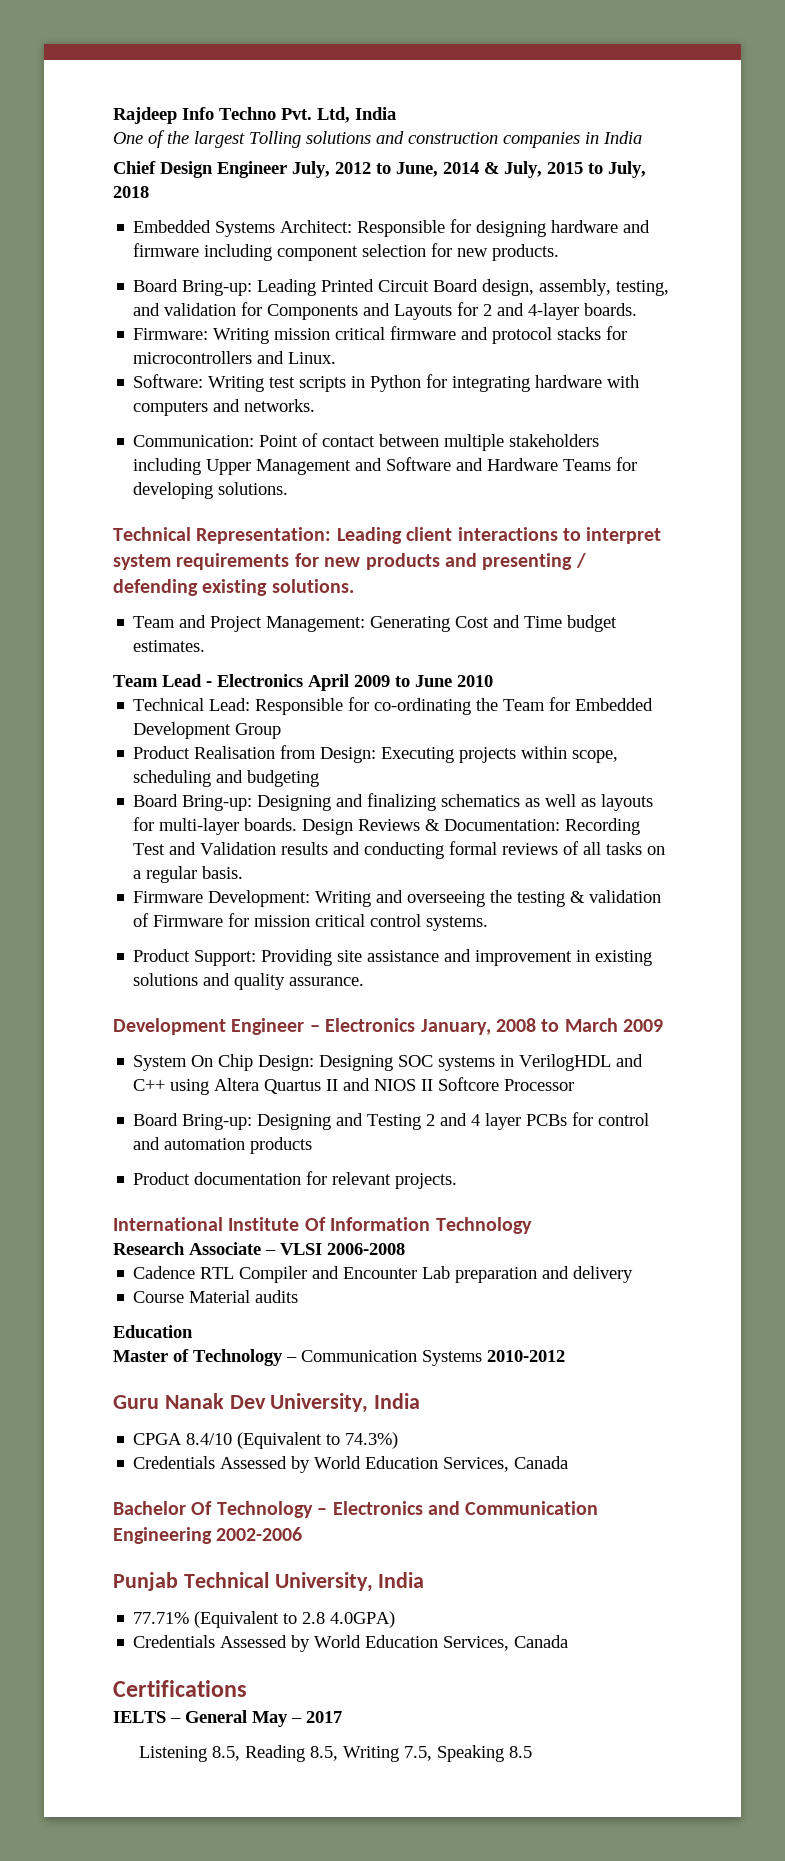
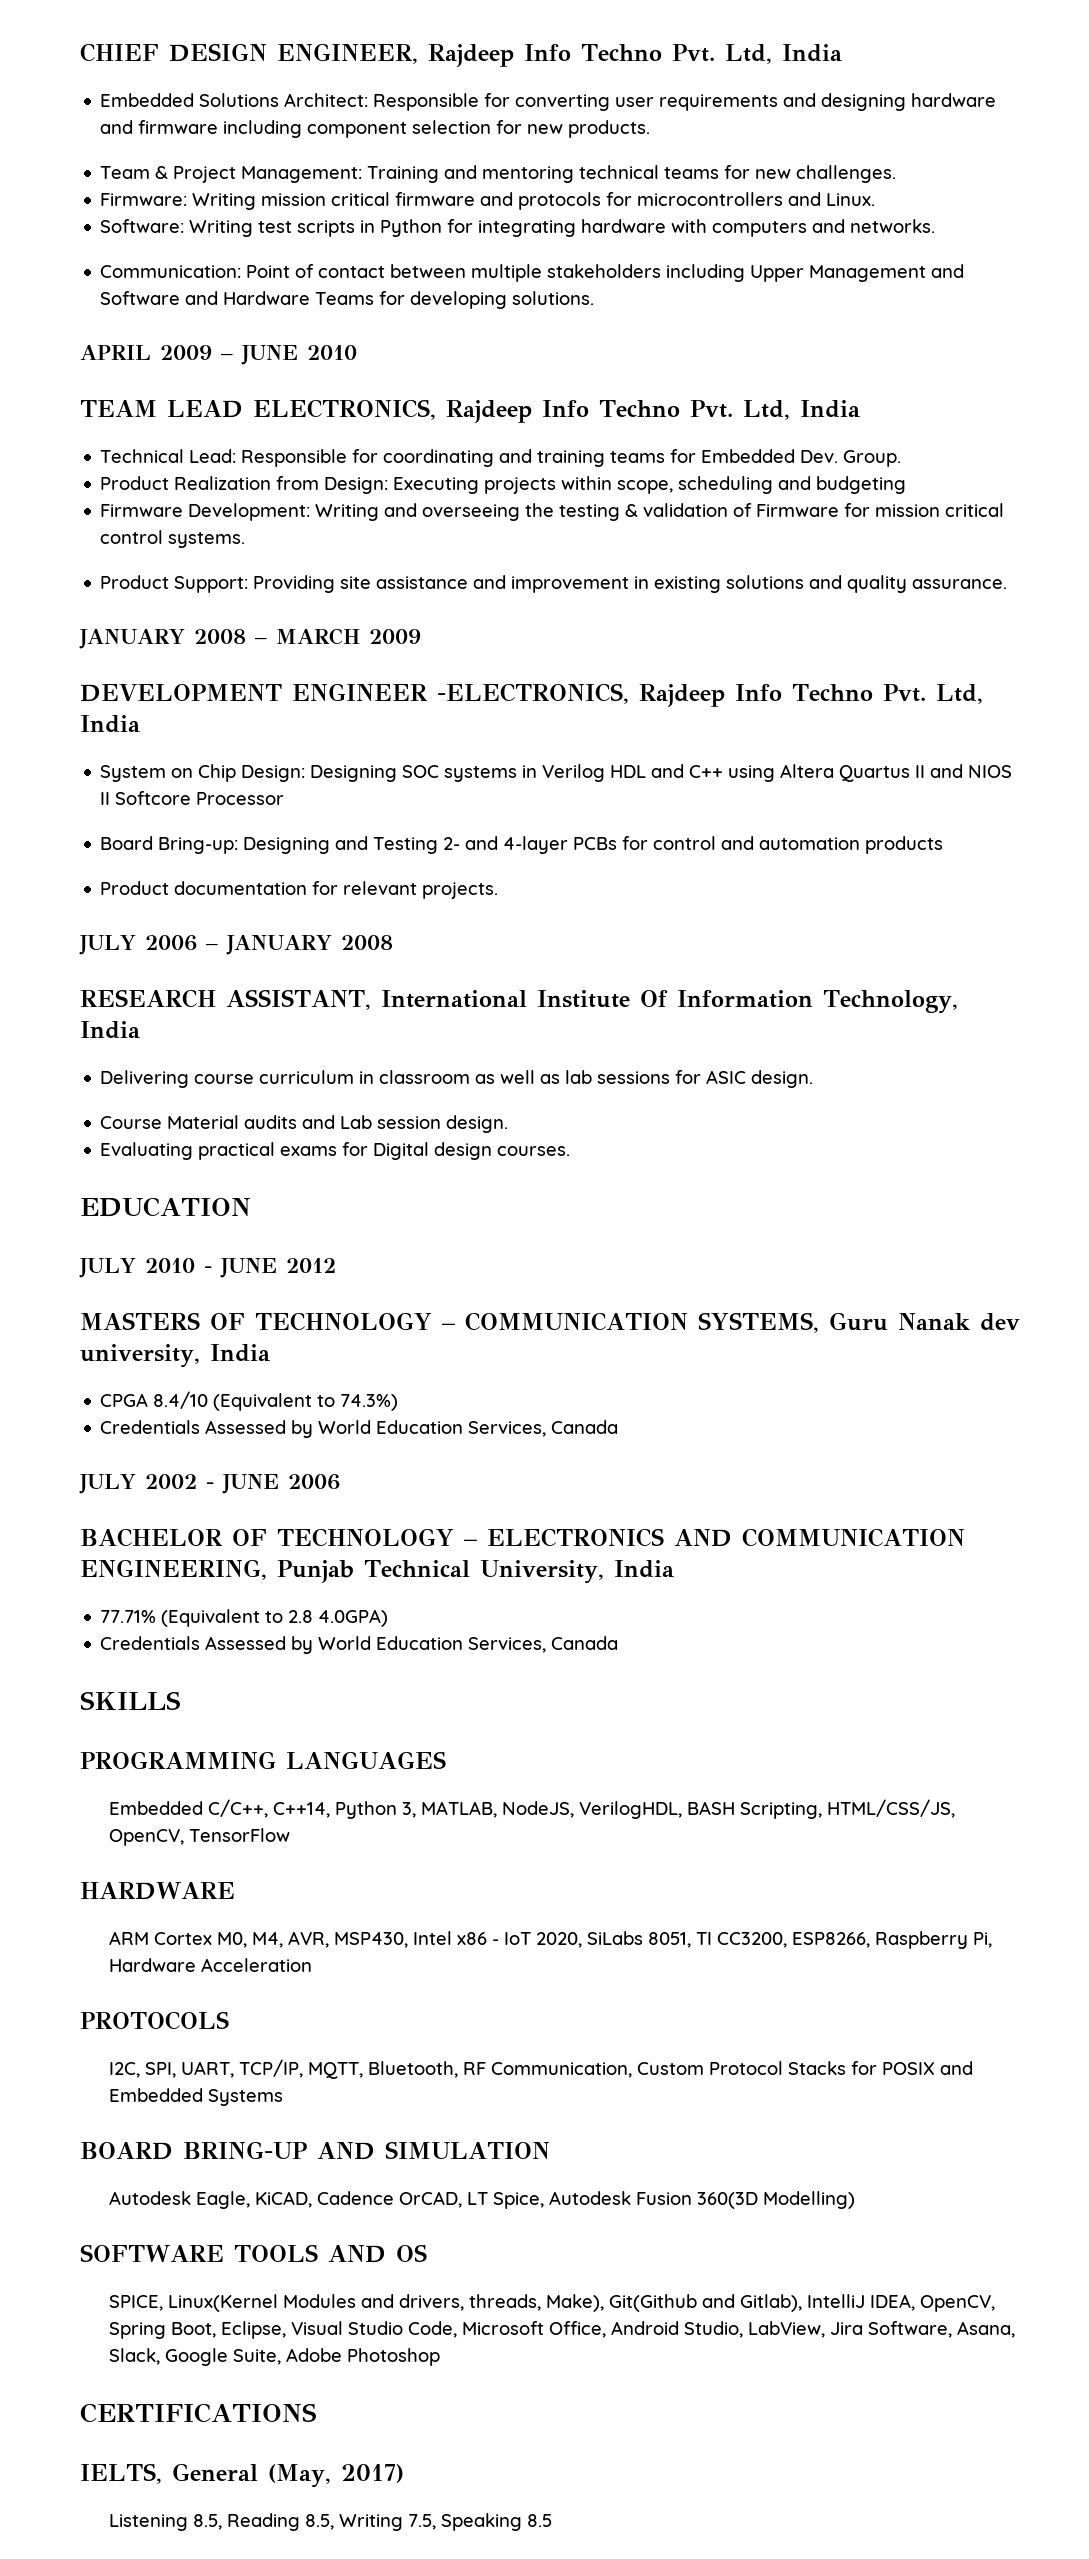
[113,107,396,124] [113,130,642,148] [113,161,646,178] [113,186,149,198] [133,220,276,237] Rajdeep Info Techno Pvt. Ltd, India // One of the largest Tolling solutions and construction companies in India // Chief Design Engineer July, 2012 to June, 2014 & July, 2015 to July, 2018 // Embedded Systems -> [80,43,842,67] [100,93,280,107] CHIEF DESIGN ENGINEER, Rajdeep Info Techno Pvt. Ltd, India // Embedded Solutions
(472, 226) none -> [515,93,817,111] converting user requirements and
[133,279,670,296] [133,302,638,320] Board Bring-up: Leading Printed Circuit Board design, assembly, testing, and validation for Components and Layouts for 2 and 4-layer boards. -> [100,165,897,183] Team & Project Management: Training and mentoring technical teams for new challenges.
[492,327,602,344] protocol stacks -> [518,192,602,210] protocols
[113,527,662,544] [113,553,586,570] [113,579,354,596] [133,615,618,632] [133,640,206,652] [113,674,493,691] [133,697,654,715] [133,722,282,739] [133,746,276,759] Technical Representation: Leading client interactions to interpret system requirements for new products and presenting / defending existing solutions. // Team and Project Management: Generating Cost and Time budget estimates. // Team Lead - Electronics April 2009 to June 2010 // Technical Lead: Responsible for co-ordinating the Team for Embedded Development Group // Product Realisation -> [80,345,357,365] [80,399,860,423] [100,449,902,467] [100,476,272,490] APRIL 2009 – JUNE 2010 // TEAM LEAD ELECTRONICS, Rajdeep Info Techno Pvt. Ltd, India // Technical Lead: Responsible for coordinating and training teams for Embedded Dev. Group. // Product Realization
[133,793,654,811] [133,817,641,835] [133,841,666,859] [133,866,244,883] // Board Bring-up: Designing and finalizing schematics as well as layouts for multi-layer boards. Design Reviews & Documentation: Recording Test and Validation results and conducting formal reviews of all tasks on a regular basis. -> (907, 485) none
[113,1018,664,1035] Development Engineer – Electronics January, 2008 to March 2009 -> [79,628,421,649] [80,683,983,707] [80,715,140,733] JANUARY 2008 – MARCH 2009 // DEVELOPMENT ENGINEER -ELECTRONICS, Rajdeep Info Techno Pvt. Ltd, India
[191,1055,214,1067] On -> [171,768,194,778] on
[519,1054,612,1071] VerilogHDL -> [542,764,647,782] Verilog HDL
[426,1113,522,1130] 2 and 4 layer -> [443,836,569,854] 2- and 4-layer
[113,1217,532,1234] [113,1242,405,1255] [133,1266,634,1283] [133,1290,299,1303] [113,1325,193,1338] [113,1349,565,1366] [113,1393,369,1413] International Institute Of Information Technology // Research Associate – VLSI 2006-2008 // Cadence RTL Compiler and Encounter Lab preparation and delivery // Course Material audits // Education // Master of Technology – Communication Systems 2010-2012 // Guru Nanak Dev University, -> [79,935,393,955] [80,989,958,1014] [80,1021,140,1039] [100,1070,814,1088] [100,1115,509,1133] [100,1142,571,1160] [80,1197,251,1217] [79,1258,336,1278] [80,1312,1020,1333] [80,1344,200,1368] JULY 2006 – JANUARY 2008 // RESEARCH ASSISTANT, International Institute Of Information Technology, India // Delivering course curriculum in classroom as well as lab sessions for ASIC design. // Course Material audits and Lab session design. // Evaluating practical exams for Digital design courses. // EDUCATION // JULY 2010 - JUNE 2012 // MASTERS OF TECHNOLOGY – COMMUNICATION SYSTEMS, Guru Nanak dev university,
[113,1501,599,1518] [113,1527,303,1544] Bachelor Of Technology – Electronics and Communication Engineering 2002-2006 // -> [79,1474,340,1494] [80,1528,965,1547] [80,1559,267,1580] JULY 2002 - JUNE 2006 // BACHELOR OF TECHNOLOGY – ELECTRONICS AND COMMUNICATION ENGINEERING,
[113,1680,247,1697] [113,1710,342,1727] Certifications // IELTS – General May – 2017 -> [80,1691,181,1710] [80,1751,446,1769] [108,1799,955,1819] [108,1828,290,1846] [80,1882,235,1900] [108,1931,992,1949] [108,1958,312,1972] [80,2011,229,2030] [108,2059,973,2079] [108,2088,283,2106] [80,2141,550,2160] [108,2191,855,2209] [80,2244,427,2263] [108,2294,995,2312] [108,2321,1015,2339] [108,2348,440,2366] [80,2403,317,2423] [80,2463,404,2488] SKILLS // PROGRAMMING LANGUAGES // Embedded C/C++, C++14, Python 3, MATLAB, NodeJS, VerilogHDL, BASH Scripting, HTML/CSS/JS, OpenCV, TensorFlow // HARDWARE // ARM Cortex M0, M4, AVR, MSP430, Intel x86 - IoT 2020, SiLabs 8051, TI CC3200, ESP8266, Raspberry Pi, Hardware Acceleration // PROTOCOLS // I2C, SPI, UART, TCP/IP, MQTT, Bluetooth, RF Communication, Custom Protocol Stacks for POSIX and Embedded Systems // BOARD BRING-UP AND SIMULATION // Autodesk Eagle, KiCAD, Cadence OrCAD, LT Spice, Autodesk Fusion 360(3D Modelling) // SOFTWARE TOOLS AND OS // SPICE, Linux(Kernel Modules and drivers, threads, Make), Git(Github and Gitlab), IntelliJ IDEA, OpenCV, Spring Boot, Eclipse, Visual Studio Code, Microsoft Office, Android Studio, LabView, Jira Software, Asana, Slack, Google Suite, Adobe Photoshop // CERTIFICATIONS // IELTS, General (May, 2017)

